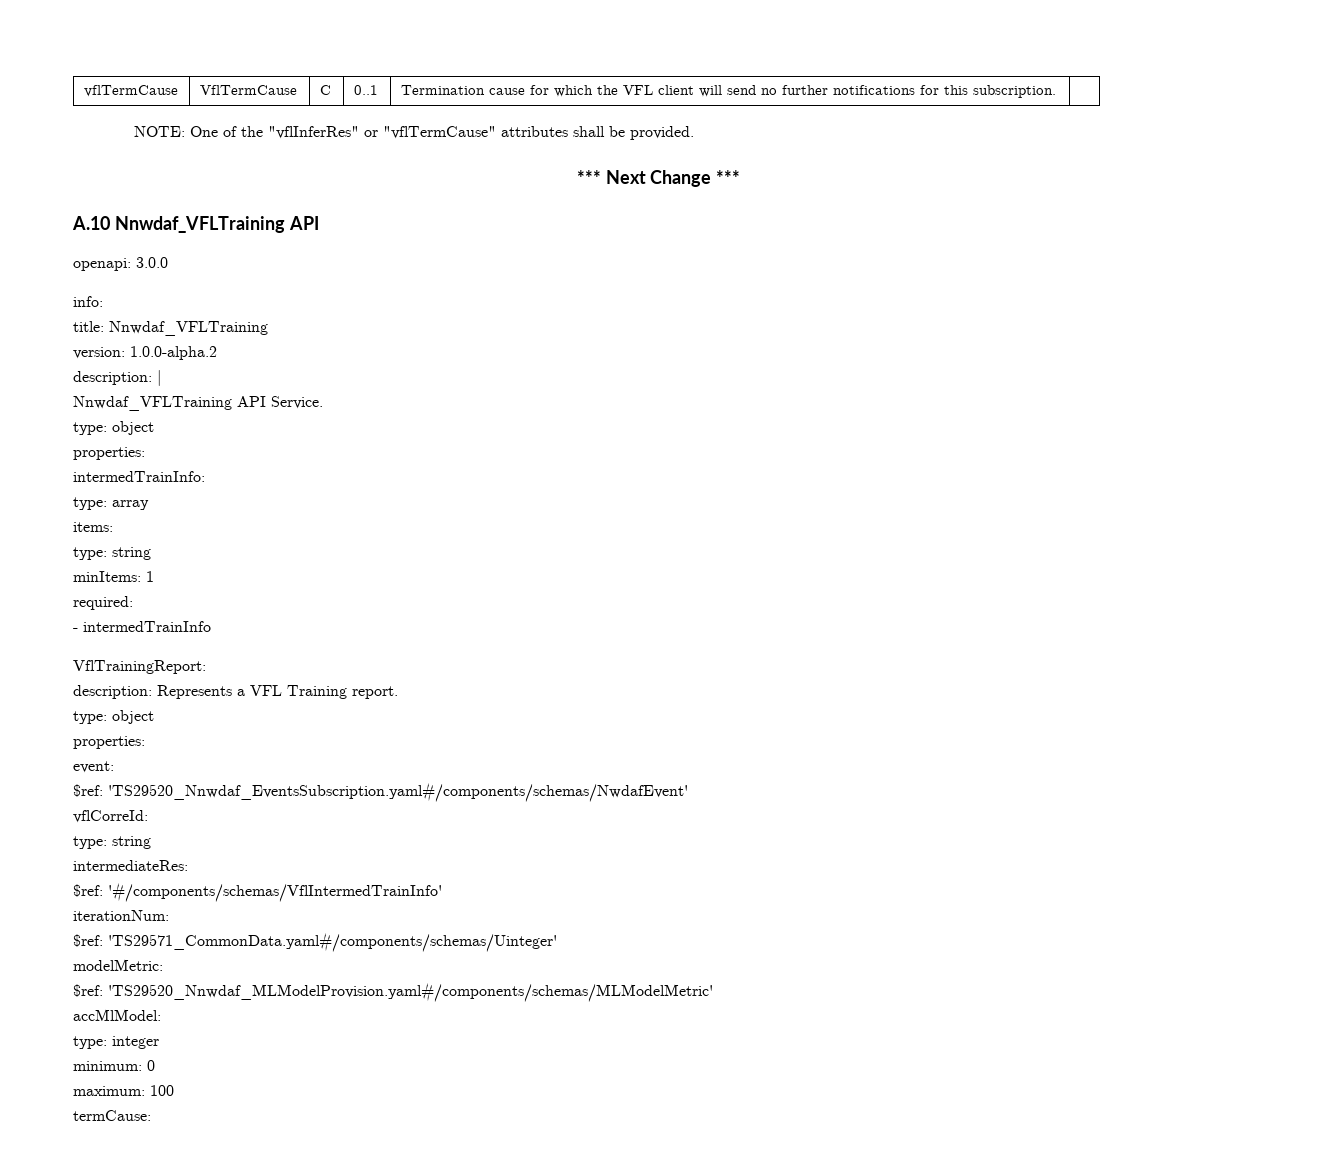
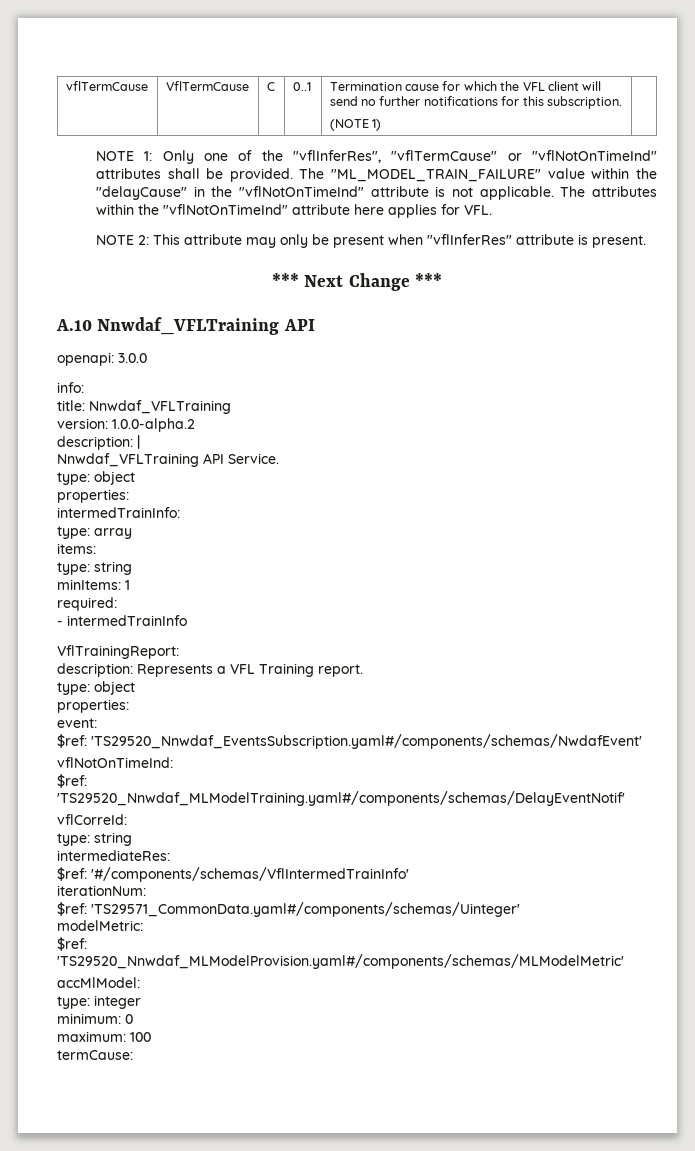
[134,126,695,140] | // NOTE: One of the "vflInferRes" or "vflTermCause" attributes shall be provided. -> [329,119,382,131] [95,150,657,164] [95,168,657,182] [95,186,658,200] [95,204,492,218] [95,234,646,248] // (NOTE 1) | // NOTE 1: Only one of the "vflInferRes", "vflTermCause" or "vflNotOnTimeInd" attributes shall be provided. The "ML_MODEL_TRAIN_FAILURE" value within the "delayCause" in the "vflNotOnTimeInd" attribute is not applicable. The attributes within the "vflNotOnTimeInd" attribute here applies for VFL. // NOTE 2: This attribute may only be present when "vflInferRes" attribute is present.
(688, 792) none -> [57,757,173,768] [57,774,87,788] [57,791,625,806] // vflNotOnTimeInd: // $ref: 'TS29520_Nnwdaf_MLModelTraining.yaml#/components/schemas/DelayEventNotif'

